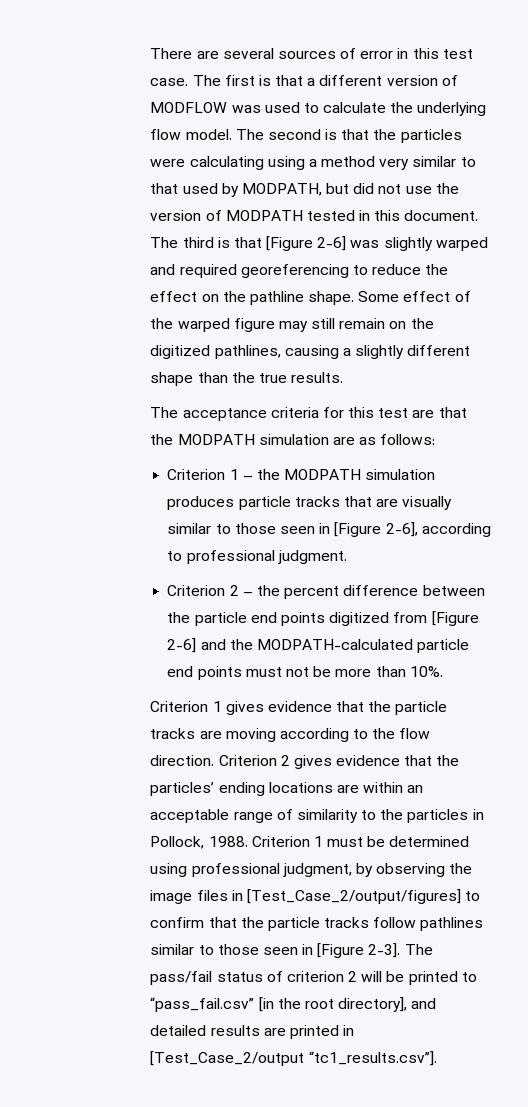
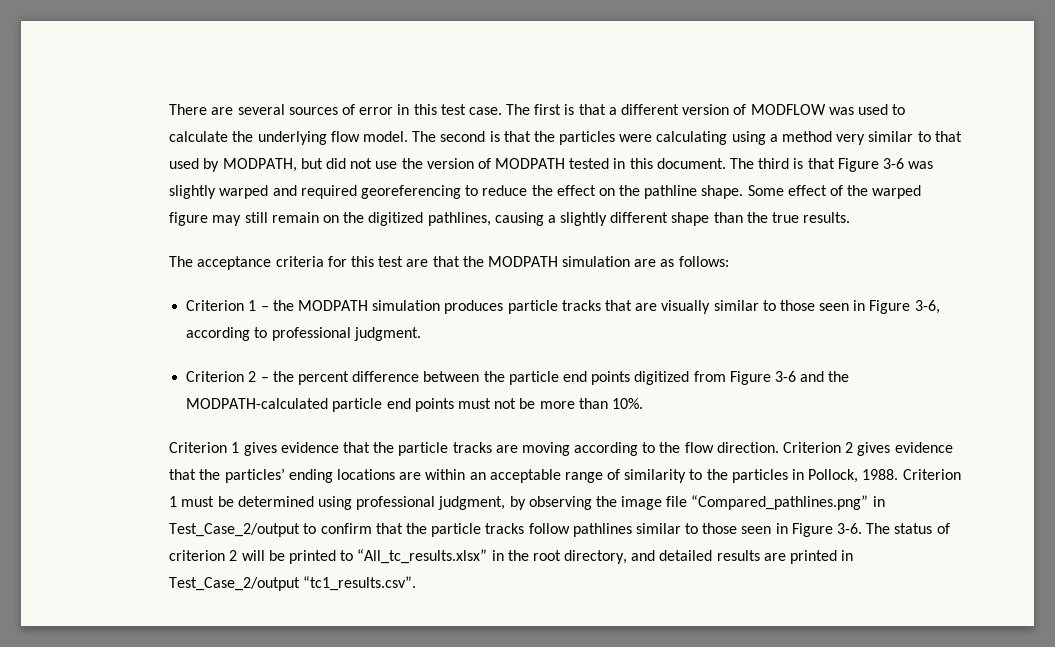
[266,236,347,251] [Figure 2-6] -> [837,158,904,172] Figure 3-6
[334,522,418,537] [Figure 2-6], -> [869,300,940,314] Figure 3-6,
[431,611,479,626] [167,638,197,653] [Figure 2-6] -> [729,371,796,385] Figure 3-6
[196,889,461,904] files in [Test_Case_2/output/figures] -> [666,495,885,510] [169,523,301,537] file “Compared_pathlines.png” in Test_Case_2/output
[317,943,433,958] [150,971,213,985] [Figure 2-3]. The pass/fail -> [791,523,891,537] Figure 3-6. The
[150,997,274,1012] “pass_fail.csv” [in -> [357,549,504,564] “All_tc_results.xlsx” in
[338,997,408,1012] directory], -> [564,550,628,564] directory,
[150,1051,437,1066] [Test_Case_2/output “tc1_results.csv”]. -> [169,576,417,591] Test_Case_2/output “tc1_results.csv”.

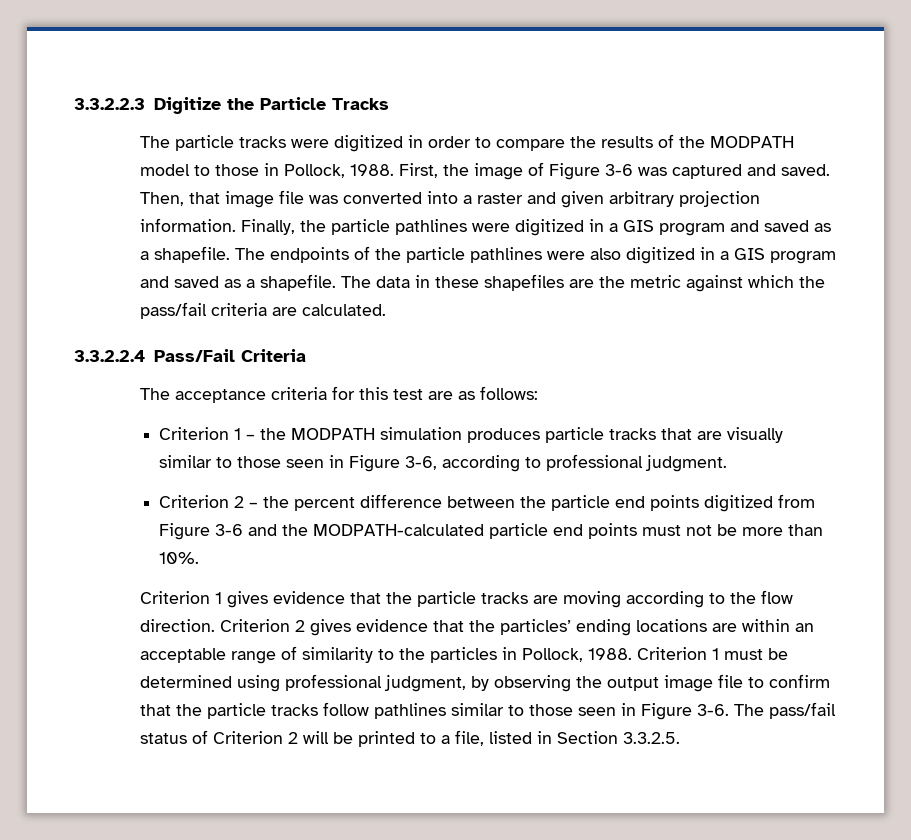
[169,104,906,115] [169,131,962,145] [169,158,934,172] [169,185,922,199] [169,212,851,226] There are several sources of error in this test case. The first is that a different version of MODFLOW was used to calculate the underlying flow model. The second is that the particles were calculating using a method very similar to that used by MODPATH, but did not use the version of MODPATH tested in this document. The third is that Figure 3-6 was slightly warped and required georeferencing to reduce the effect on the pathline shape. Some effect of the warped figure may still remain on the digitized pathlines, causing a slightly different shape than the true results. -> [74,97,389,114] [140,134,795,152] [140,162,831,180] [140,190,761,208] [140,218,832,236] [140,246,837,264] [140,274,826,292] [140,302,387,319] [74,349,306,362] 3.3.2.2.3 Digitize the Particle Tracks // The particle tracks were digitized in order to compare the results of the MODPATH model to those in Pollock, 1988. First, the image of Figure 3-6 was captured and saved. Then, that image file was converted into a raster and given arbitrary projection information. Finally, the particle pathlines were digitized in a GIS program and saved as a shapefile. The endpoints of the particle pathlines were also digitized in a GIS program and saved as a shapefile. The data in these shapefiles are the metric against which the pass/fail criteria are calculated. // 3.3.2.2.4 Pass/Fail Criteria
[432,256,657,267] that the MODPATH simulation are -> (454, 395) none
[621,495,885,510] [169,523,301,537] image file “Compared_pathlines.png” in Test_Case_2/output -> [607,674,744,692] output image file
(891, 528) none -> [769,702,837,719] pass/fail
[169,550,226,561] criterion -> [213,731,284,744] Criterion
[357,549,854,564] [169,576,417,591] “All_tc_results.xlsx” in the root directory, and detailed results are printed in Test_Case_2/output “tc1_results.csv”. -> [441,730,681,746] a file, listed in Section 3.3.2.5.

